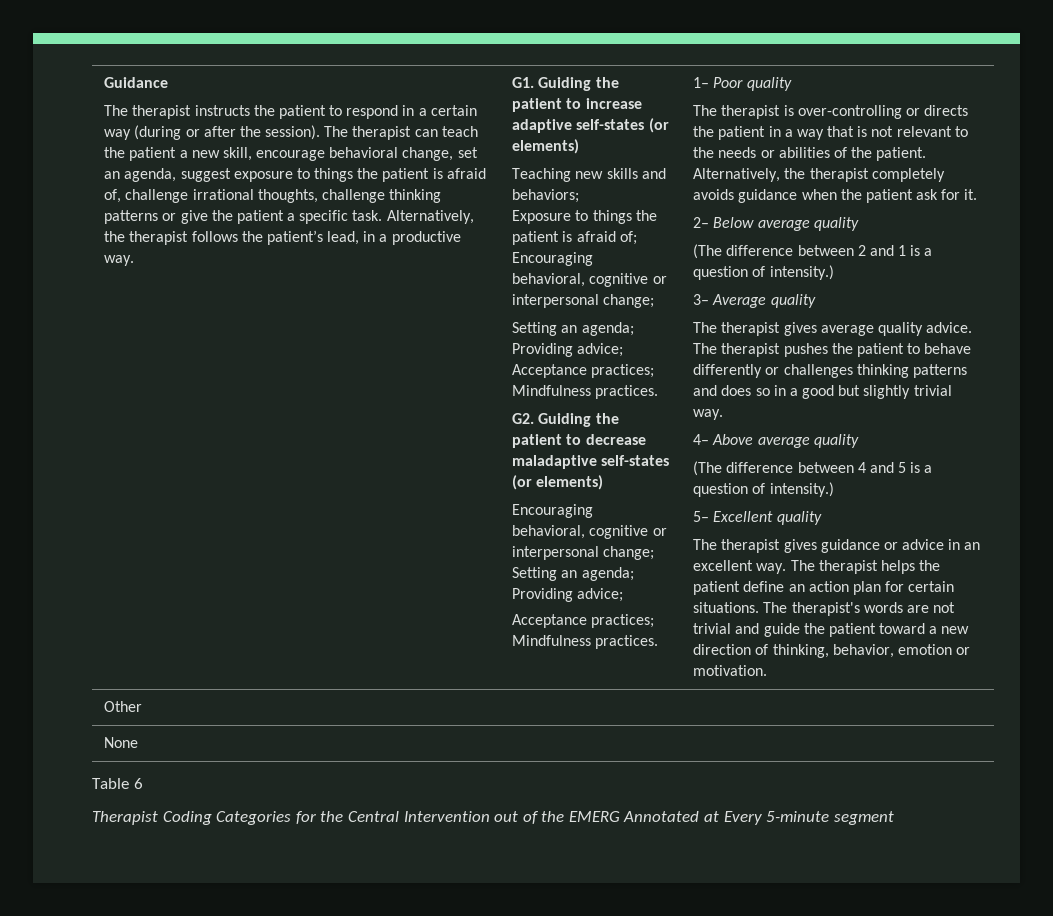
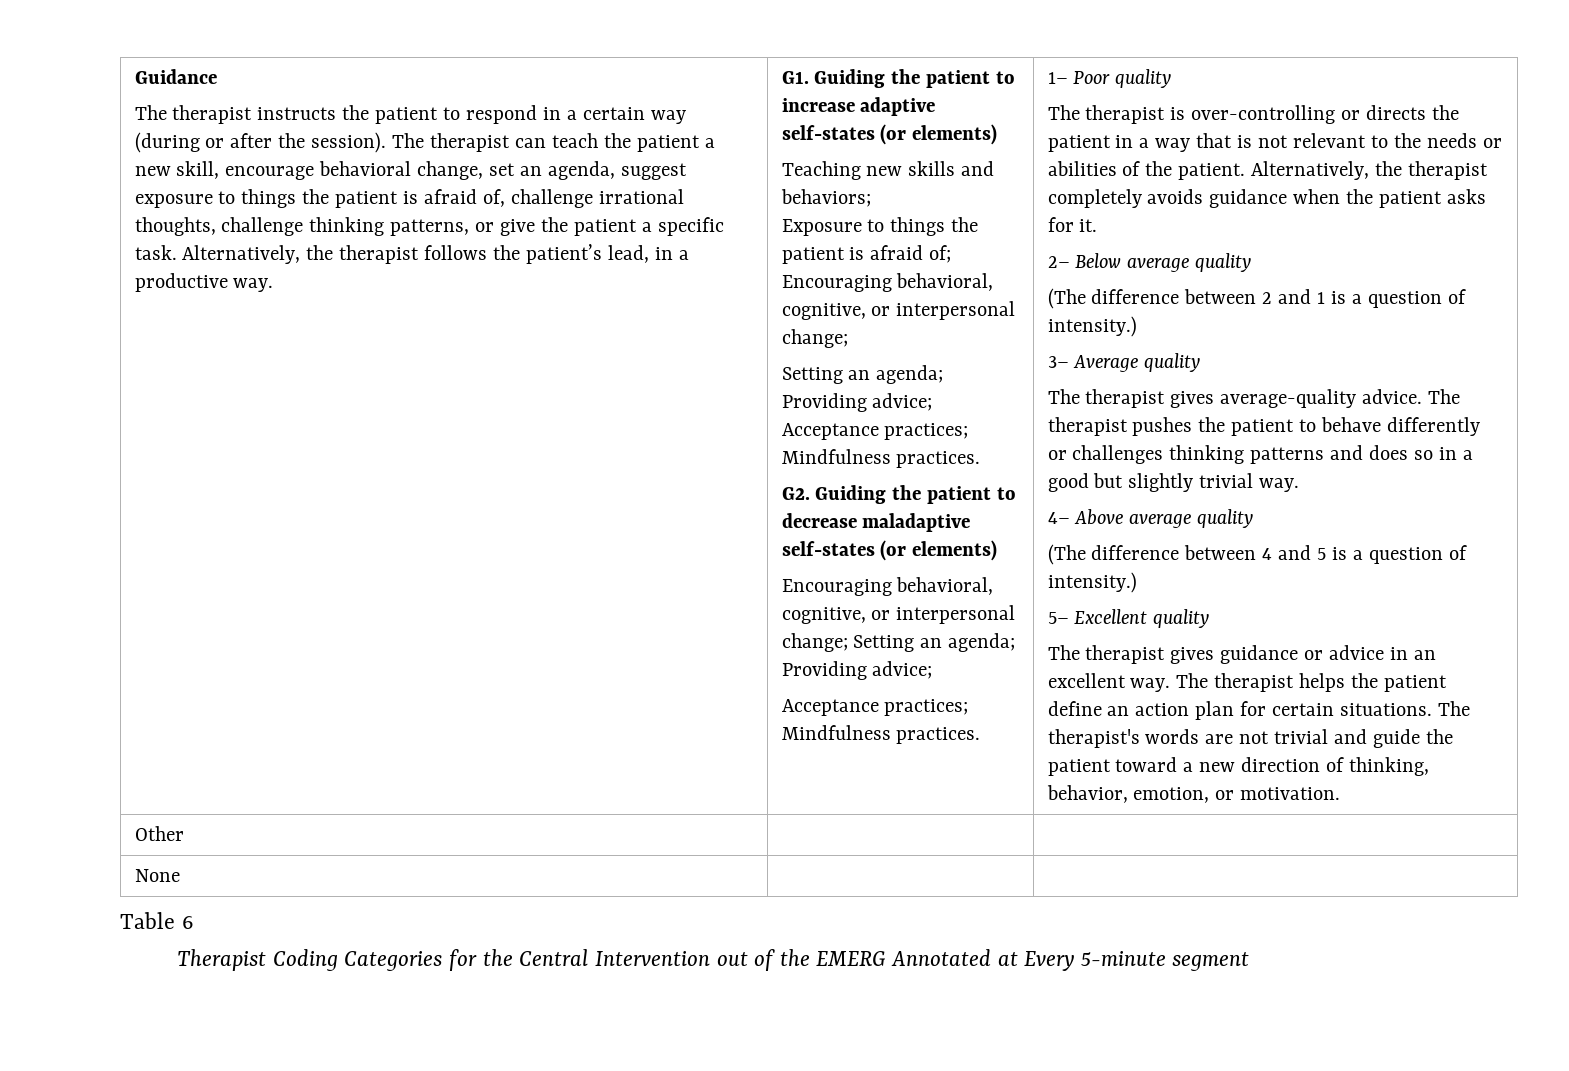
[104,210,159,224] patterns -> [390,219,470,236] patterns,
[589,273,649,287] cognitive -> [781,303,866,320] cognitive,
[589,525,649,539] cognitive -> [781,607,866,624] cognitive,
[916,189,939,200] ask -> [1447,189,1487,204] asks
[820,322,923,336] average quality -> [1220,389,1357,408] average-quality
[897,644,952,655] emotion -> [1133,787,1210,803] emotion,

